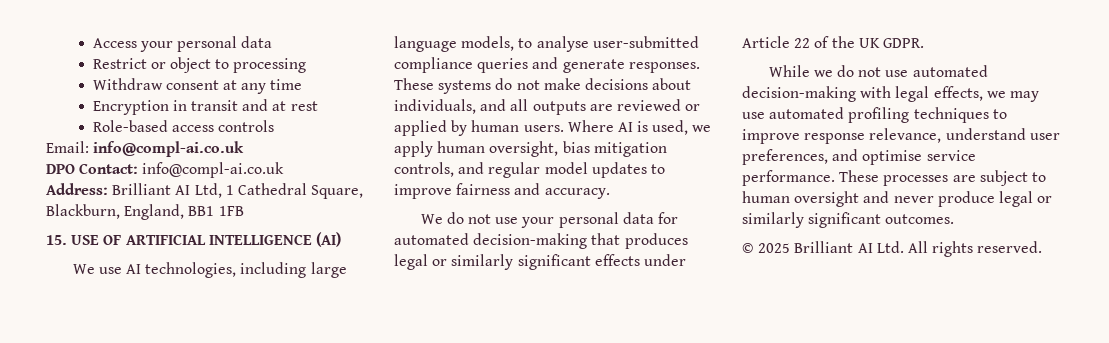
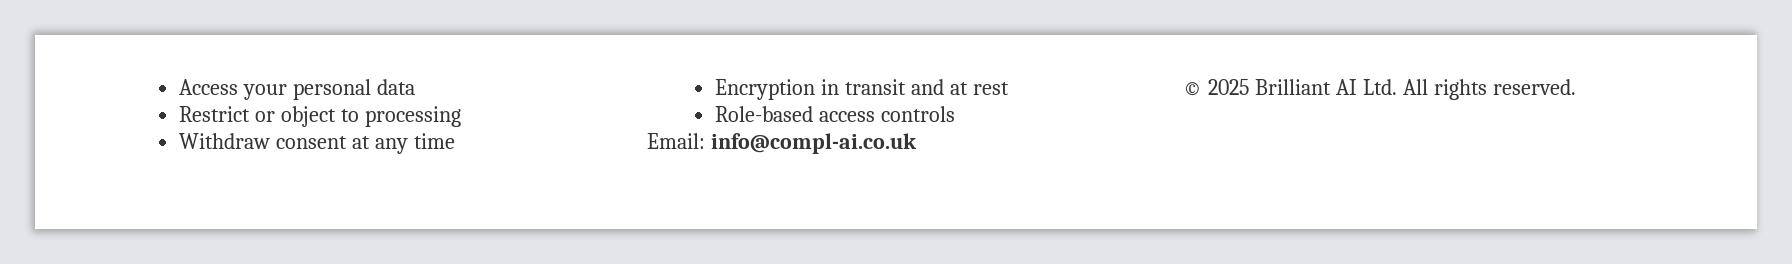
[46,162,285,178] [46,183,364,199] [46,204,244,220] [46,232,341,247] [72,262,347,278] [394,36,699,52] [394,57,700,73] [394,78,692,94] [394,99,701,115] [394,120,712,136] [394,141,667,157] [394,162,665,178] [394,183,610,199] [420,212,678,228] [394,233,688,249] [394,254,686,270] [742,36,924,48] [768,65,988,77] [742,86,1039,102] [742,107,1007,123] [742,128,1060,144] [742,149,976,165] [742,170,1046,186] [742,191,1053,207] [742,212,955,228] // DPO Contact: info@compl-ai.co.uk // Address: Brilliant AI Ltd, 1 Cathedral Square, Blackburn, England, BB1 1FB // 15. USE OF ARTIFICIAL INTELLIGENCE (AI) // We use AI technologies, including large language models, to analyse user-submitted compliance queries and generate responses. These systems do not make decisions about individuals, and all outputs are reviewed or applied by human users. Where AI is used, we apply human oversight, bias mitigation controls, and regular model updates to improve fairness and accuracy. // We do not use your personal data for automated decision-making that produces legal or similarly significant effects under Article 22 of the UK GDPR. // While we do not use automated decision-making with legal effects, we may use automated profiling techniques to improve response relevance, understand user preferences, and optimise service performance. These processes are subject to human oversight and never produce legal or similarly significant outcomes. -> (917, 143) none

